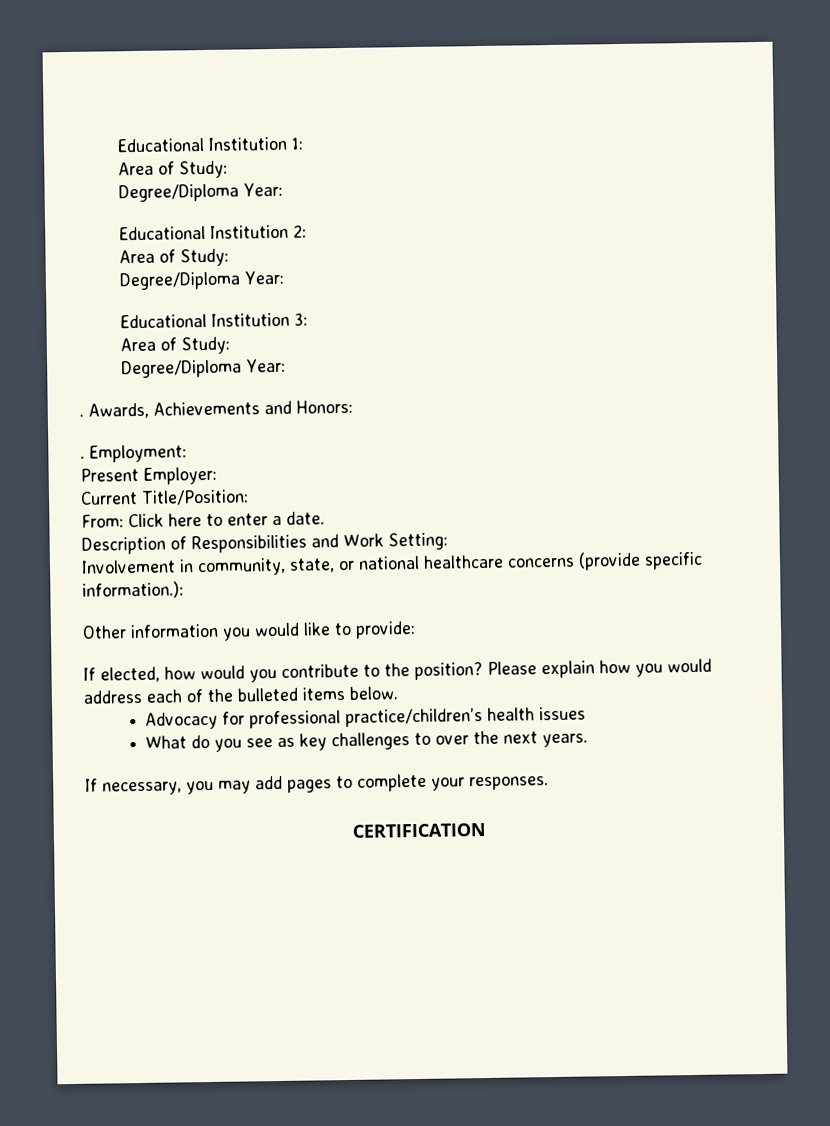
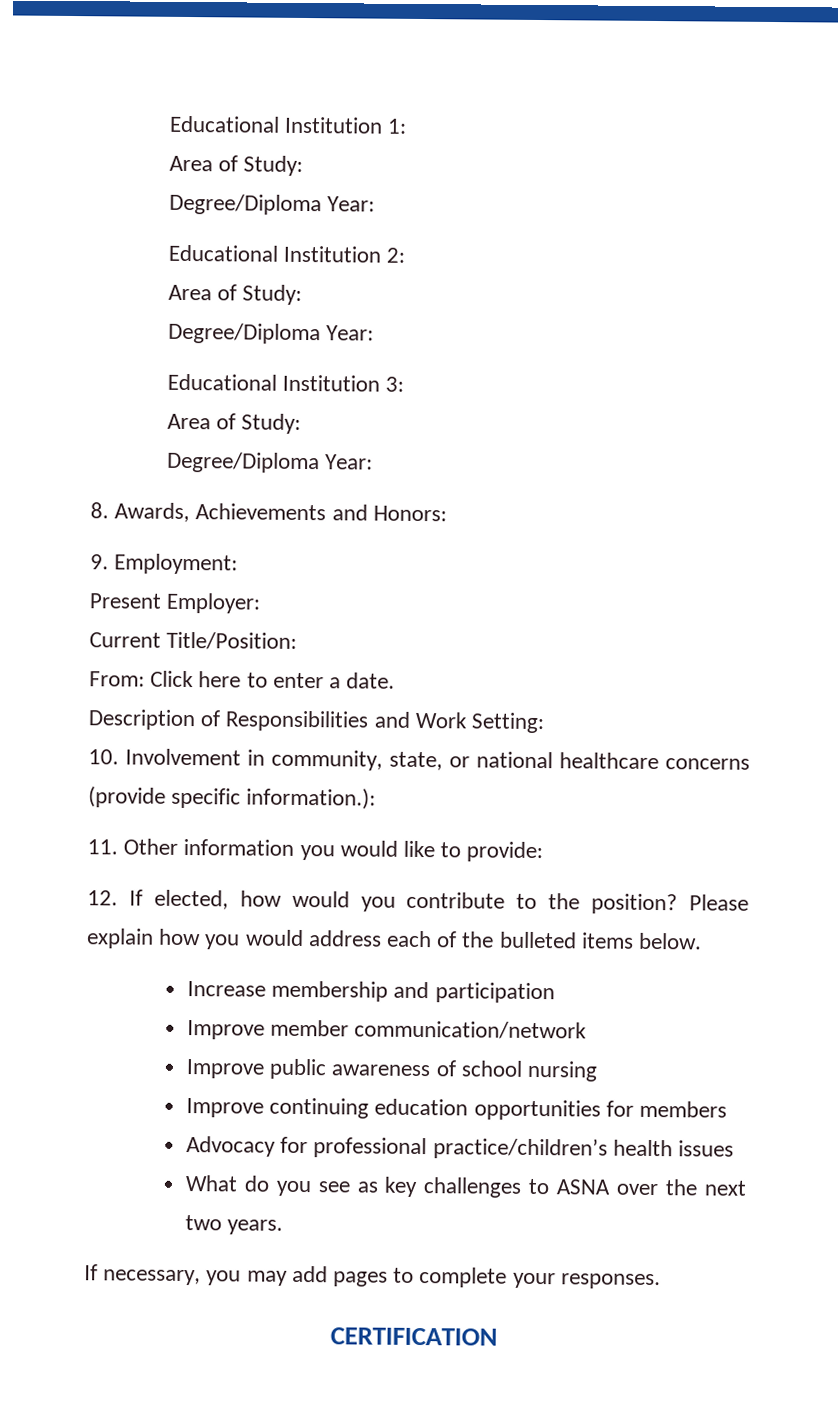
[79,413,84,417] . -> [90,502,109,519] 8.
[80,455,85,459] . -> [90,554,109,570] 9.
(448, 541) none -> [88,749,119,765] 10.
(184, 590) none -> [87,839,118,855] 11.
(416, 630) none -> [87,890,118,906] 12.
(398, 693) none -> [186,980,555,1004] [186,1019,588,1040] [185,1058,598,1082] [185,1097,727,1121] // Increase membership and participation // Improve member communication/network // Improve public awareness of school nursing // Improve continuing education opportunities for members
(432, 739) none -> [556,1179,612,1195] ASNA
(539, 737) none -> [184,1215,222,1231] two

